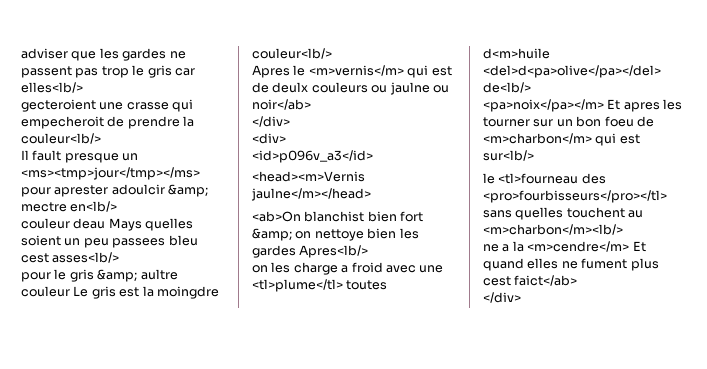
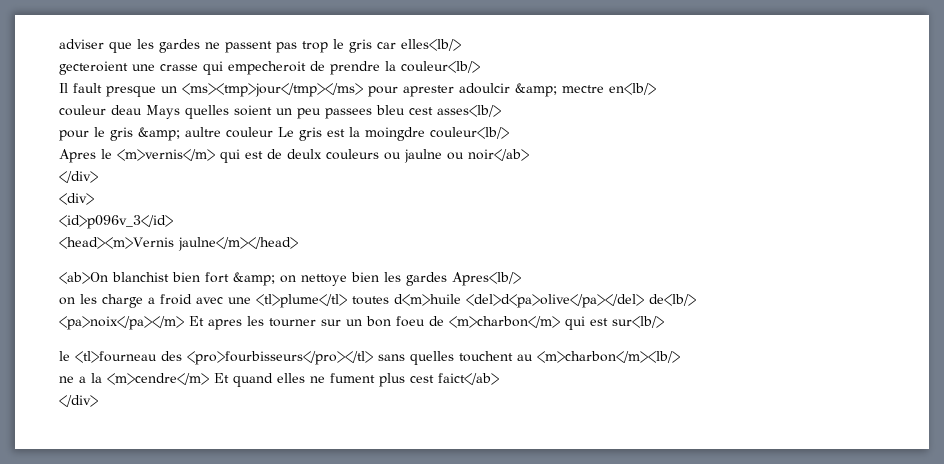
[252,150,373,163] <id>p096v_a3</id> -> [59,215,173,229] <id>p096v_3</id>

